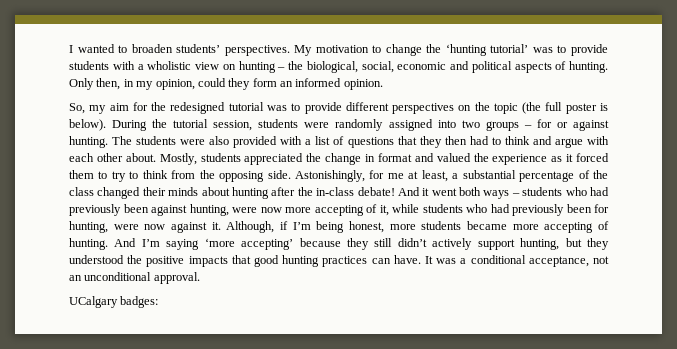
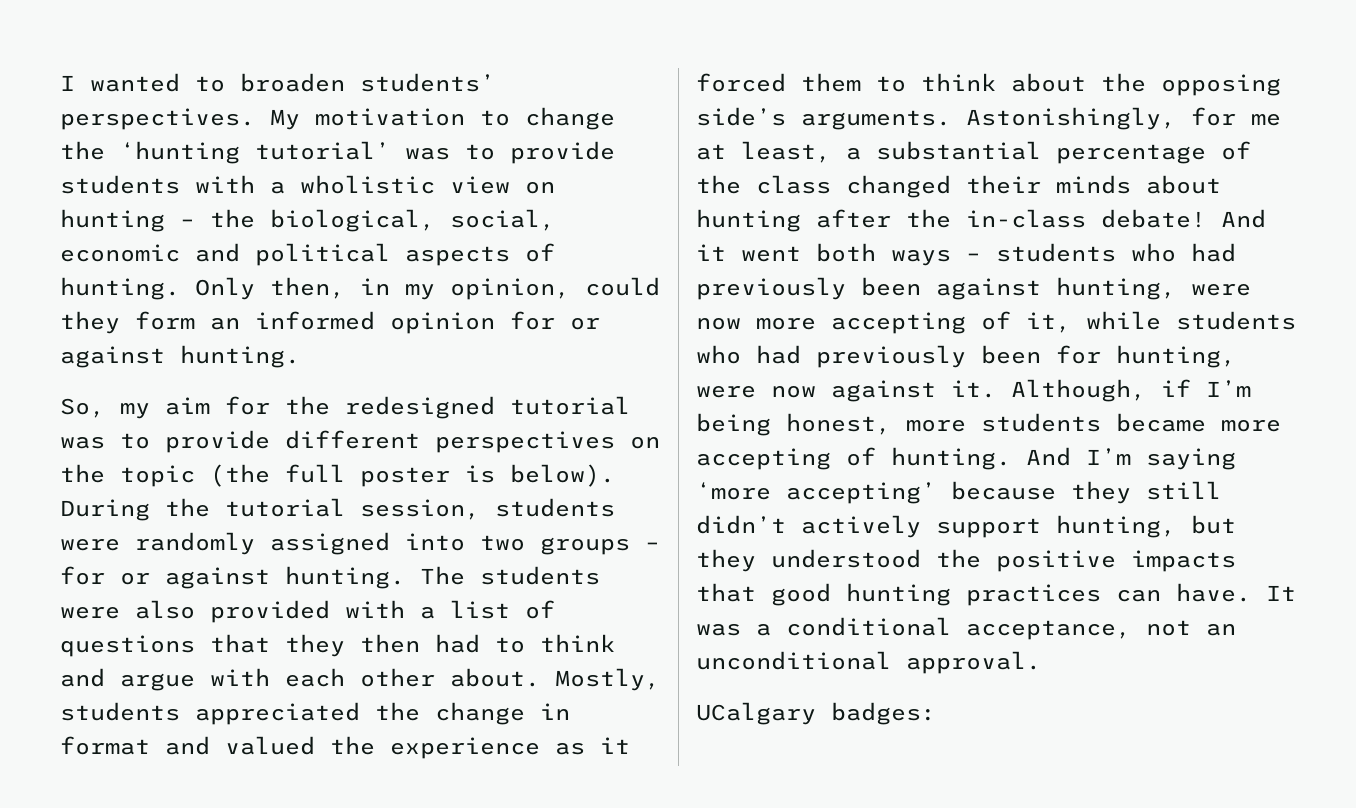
[343,79,383,90] opinion. -> [390,311,600,334] [60,345,300,368] opinion for or against hunting.
[111,170,291,182] try to think from the opposing side. -> [921,73,1281,96] [696,107,951,130] think about the opposing side’s arguments.

